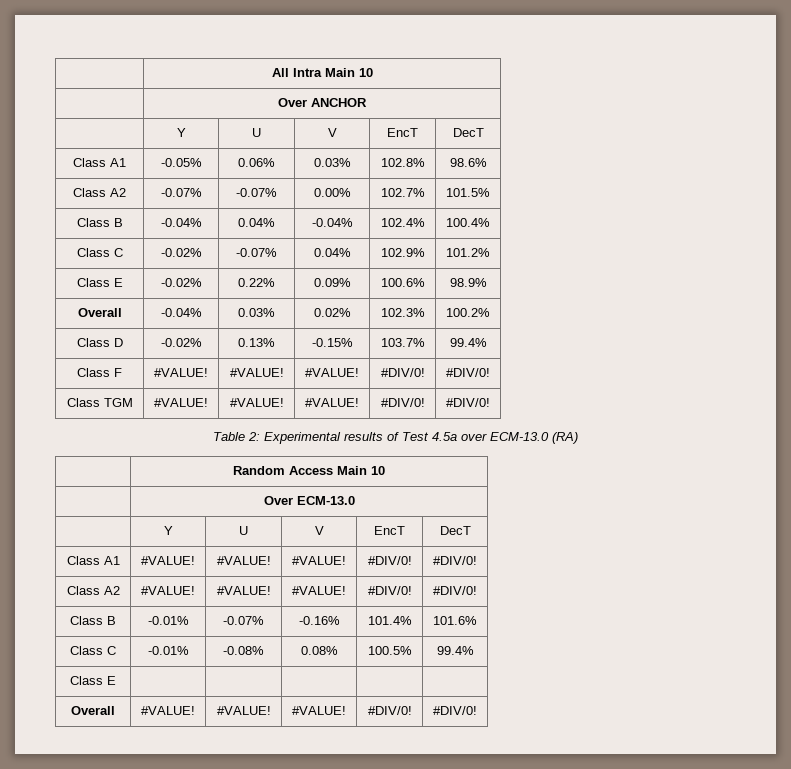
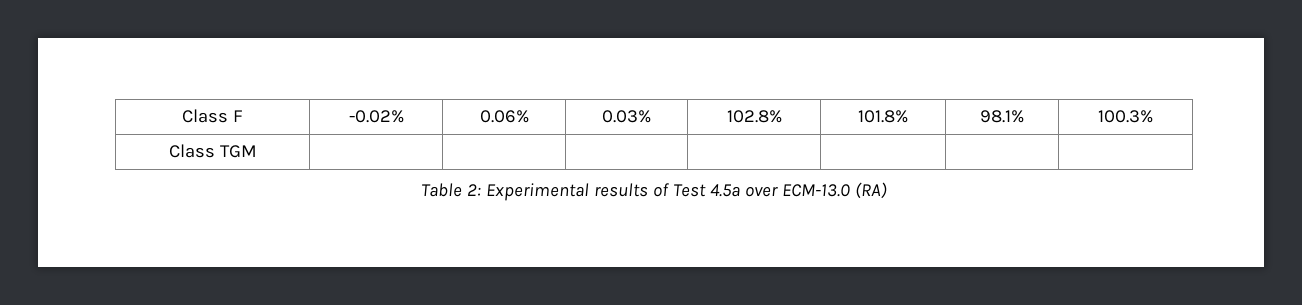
[271,68,373,77] [278,98,367,107] [176,128,186,137] [252,128,261,137] [327,128,337,137] [387,128,418,137] [452,128,484,137] [73,158,126,167] [160,158,202,167] [238,158,275,167] [313,158,351,167] [380,158,425,167] [449,158,487,167] [73,188,126,197] [160,188,202,197] [236,188,277,197] [313,188,351,197] [380,188,425,197] [446,188,490,197] [76,218,123,227] [160,218,202,227] [238,218,275,227] [311,218,353,227] [380,218,425,227] [446,218,490,227] [76,248,123,257] [160,248,202,257] [236,248,277,257] [313,248,351,257] [380,248,425,257] [446,248,490,257] [76,278,123,287] [160,278,202,287] [238,278,275,287] [313,278,351,287] [380,278,425,287] [449,278,487,287] [77,308,122,317] [160,308,202,317] [238,308,275,317] [313,308,351,317] [380,308,425,317] [446,308,490,317] [76,338,123,347] [160,338,202,347] [238,338,275,347] [311,338,353,347] [380,338,425,347] [449,338,487,347] [77,368,122,377] [154,368,208,377] [229,368,284,377] [305,368,359,377] [380,368,425,377] [446,368,490,377] [66,398,133,407] [154,398,208,407] [229,398,284,407] [305,398,359,407] [380,398,425,407] [446,398,490,407] | All Intra Main 10 // | Over ANCHOR // | Y | U | V | EncT | DecT // Class A1 | -0.05% | 0.06% | 0.03% | 102.8% | 98.6% // Class A2 | -0.07% | -0.07% | 0.00% | 102.7% | 101.5% // Class B | -0.04% | 0.04% | -0.04% | 102.4% | 100.4% // Class C | -0.02% | -0.07% | 0.04% | 102.9% | 101.2% // Class E | -0.02% | 0.22% | 0.09% | 100.6% | 98.9% // Overall | -0.04% | 0.03% | 0.02% | 102.3% | 100.2% // Class D | -0.02% | 0.13% | -0.15% | 103.7% | 99.4% // Class F | #VALUE! | #VALUE! | #VALUE! | #DIV/0! | #DIV/0! // Class TGM | #VALUE! | #VALUE! | #VALUE! | #DIV/0! | #DIV/0! -> [182,109,243,123] [348,110,404,123] [479,110,529,123] [602,110,651,123] [726,110,782,123] [858,110,908,123] [980,110,1024,123] [1098,110,1153,123] [168,144,257,158] Class F | -0.02% | 0.06% | 0.03% | 102.8% | 101.8% | 98.1% | 100.3% // Class TGM | | | | | | |
[233,466,385,475] [263,496,355,505] [163,526,173,535] [239,526,248,535] [314,526,324,535] [374,526,405,535] [439,526,471,535] [66,556,120,565] [141,556,195,565] [216,556,271,565] [292,556,346,565] [367,556,412,565] [433,556,477,565] [66,586,120,595] [141,586,195,595] [216,586,271,595] [292,586,346,595] [367,586,412,595] [433,586,477,595] [70,616,116,625] [147,616,189,625] [223,616,264,625] [298,616,340,625] [367,616,412,625] [433,616,477,625] [70,646,116,655] [147,646,189,655] [223,646,264,655] [300,646,338,655] [367,646,412,655] [436,646,474,655] [70,676,116,685] [71,706,115,715] [141,706,195,715] [216,706,271,715] [292,706,346,715] [367,706,412,715] [433,706,477,715] // | Random Access Main 10 // | Over ECM-13.0 // | Y | U | V | EncT | DecT // Class A1 | #VALUE! | #VALUE! | #VALUE! | #DIV/0! | #DIV/0! // Class A2 | #VALUE! | #VALUE! | #VALUE! | #DIV/0! | #DIV/0! // Class B | -0.01% | -0.07% | -0.16% | 101.4% | 101.6% // Class C | -0.01% | -0.08% | 0.08% | 100.5% | 99.4% // Class E | | | | | // Overall | #VALUE! | #VALUE! | #VALUE! | #DIV/0! | #DIV/0! -> (887, 190) none

